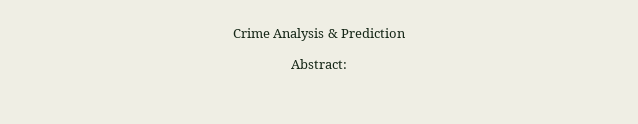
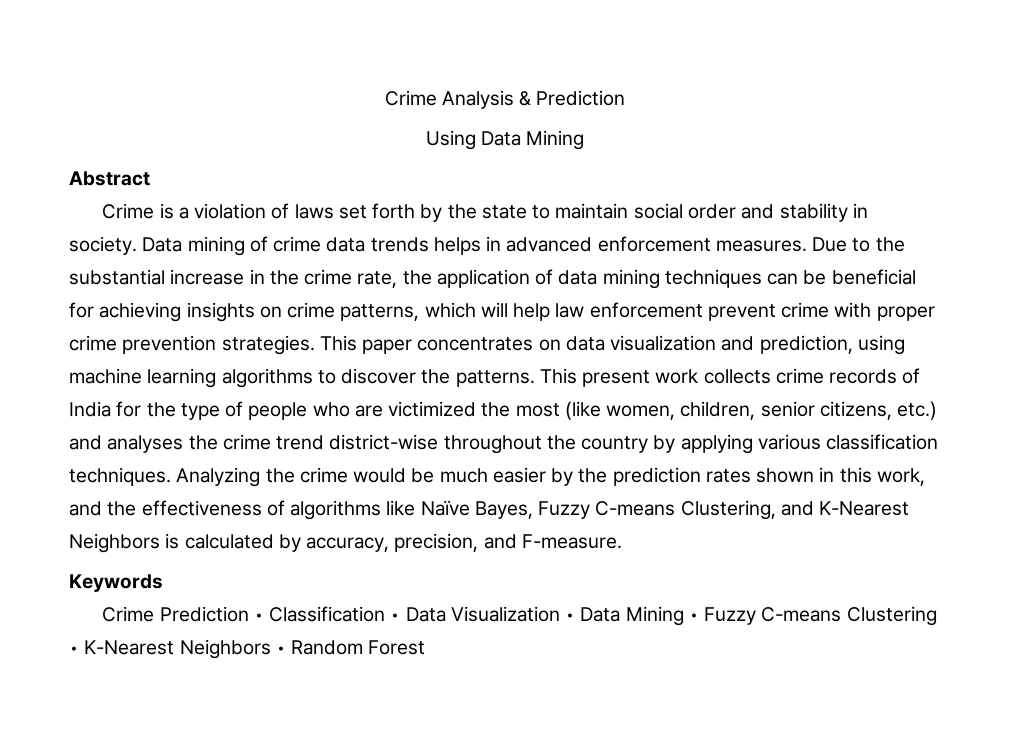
[291,59,347,69] Abstract: -> [424,129,585,151] [68,171,150,187] [101,202,868,223] [68,235,905,257] [68,268,916,289] [68,301,935,323] [68,334,905,356] [68,367,922,389] [69,400,939,421] [69,433,940,455] [69,466,926,488] [69,499,911,521] [69,533,623,554] [69,574,164,593] [102,605,938,626] [69,639,427,660] Using Data Mining // Abstract // Crime is a violation of laws set forth by the state to maintain social order and stability in society. Data mining of crime data trends helps in advanced enforcement measures. Due to the substantial increase in the crime rate, the application of data mining techniques can be beneficial for achieving insights on crime patterns, which will help law enforcement prevent crime with proper crime prevention strategies. This paper concentrates on data visualization and prediction, using machine learning algorithms to discover the patterns. This present work collects crime records of India for the type of people who are victimized the most (like women, children, senior citizens, etc.) and analyses the crime trend district-wise throughout the country by applying various classification techniques. Analyzing the crime would be much easier by the prediction rates shown in this work, and the effectiveness of algorithms like Naïve Bayes, Fuzzy C-means Clustering, and K-Nearest Neighbors is calculated by accuracy, precision, and F-measure. // Keywords // Crime Prediction • Classification • Data Visualization • Data Mining • Fuzzy C-means Clustering • K-Nearest Neighbors • Random Forest

